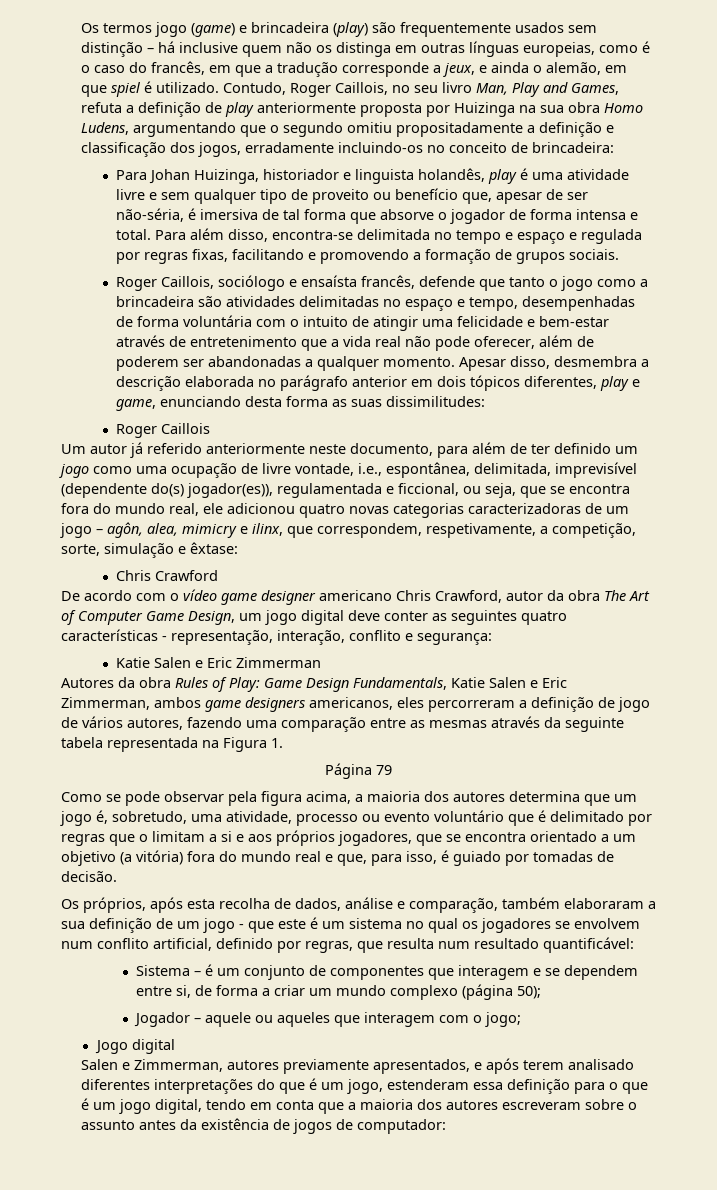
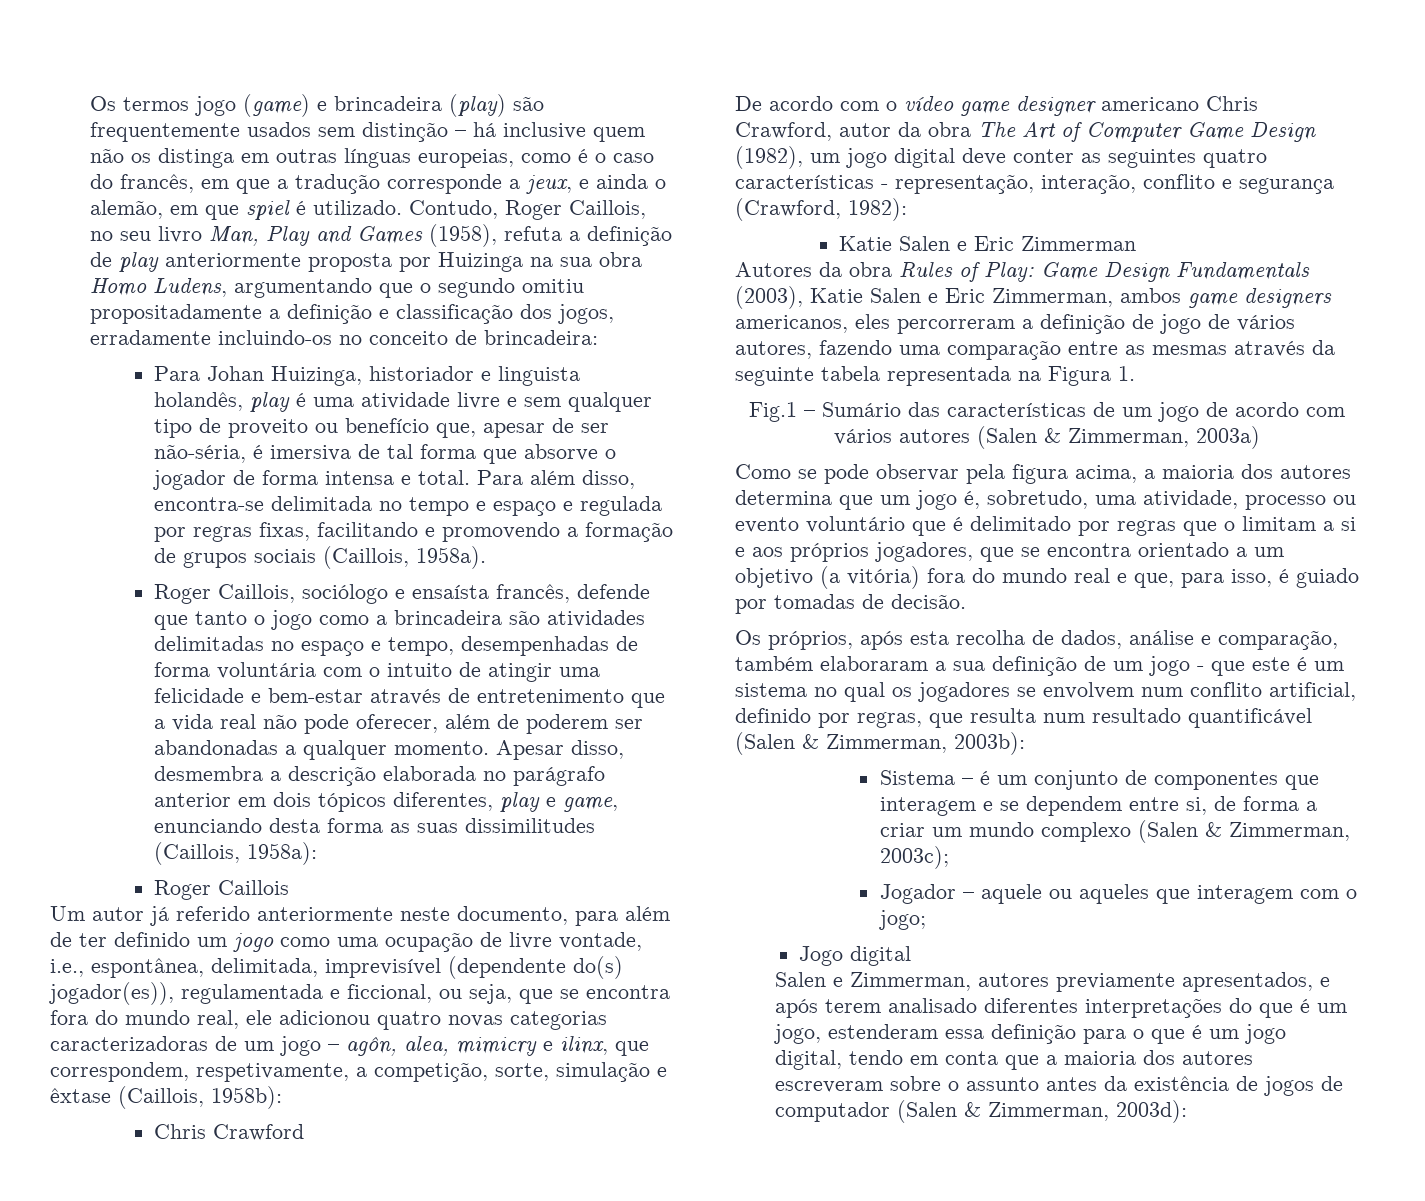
[570,83,619,95] Games, -> [357,224,498,247] Games (1958),
[569,249,620,260] sociais. -> [254,546,487,569] sociais (Caillois, 1958a).
[386,396,486,407] dissimilitudes: -> [465,818,596,833] [154,842,318,865] dissimilitudes (Caillois, 1958a):
[190,542,238,554] êxtase: -> [50,1086,282,1109] êxtase (Caillois, 1958b):
[188,611,235,625] Design, -> [1250,122,1316,142] [735,146,803,169] Design (1982),
[417,633,492,645] segurança: -> [1239,178,1334,194] [735,198,907,221] segurança (Crawford, 1982):
[353,677,447,690] Fundamentals, -> [1176,262,1310,280] [735,286,803,309] Fundamentals (2003),
[325,763,392,779] Página 79 -> [749,402,1345,422] [834,426,1260,449] Fig.1 – Sumário das características de um jogo de acordo com vários autores (Salen & Zimmerman, 2003a)
[543,937,634,953] quantificável: -> [1188,708,1312,728] [735,732,1025,755] quantificável (Salen & Zimmerman, 2003b):
[461,984,541,1000] (página 50); -> [1137,820,1350,843] [879,846,949,869] (Salen & Zimmerman, 2003c);
[356,1119,446,1134] computador: -> [775,1100,1188,1123] computador (Salen & Zimmerman, 2003d):

